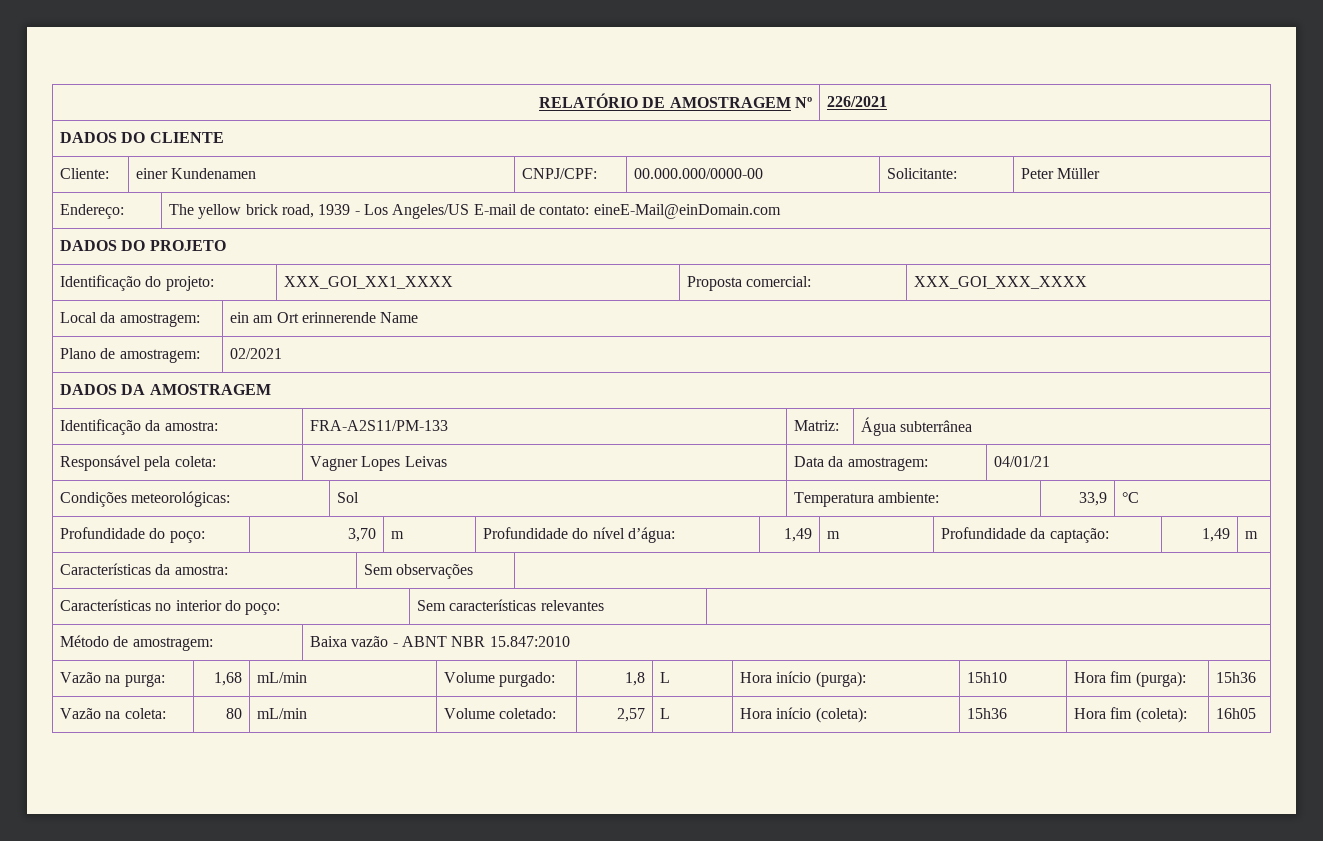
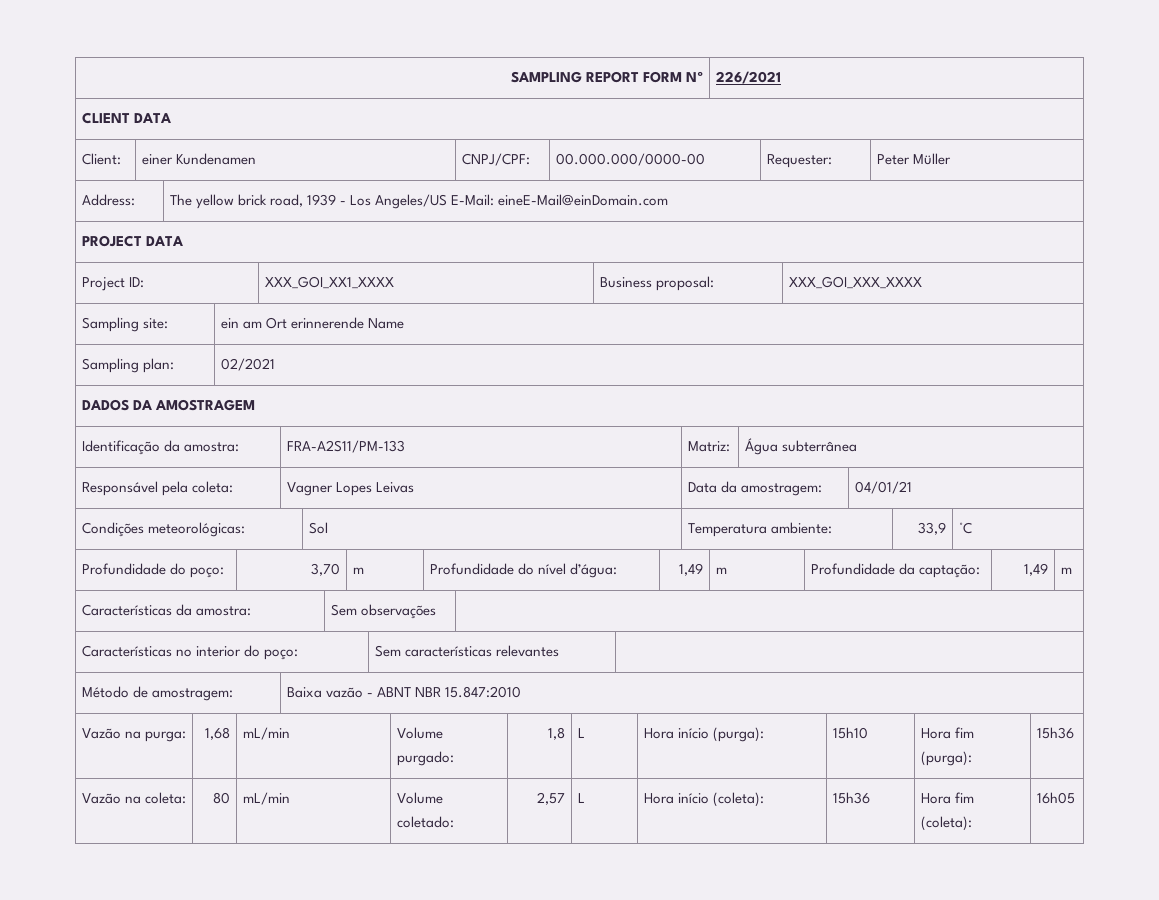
[538,93,791,108] RELATÓRIO DE AMOSTRAGEM -> [510,71,683,83] SAMPLING REPORT FORM
[60,132,224,143] [60,168,110,179] DADOS DO CLIENTE // Cliente: -> [81,112,171,124] [81,153,121,165] CLIENT DATA // Client:
[887,168,958,179] Solicitante: -> [766,154,832,168] Requester:
[60,204,125,219] Endereço: -> [81,194,135,206] Address:
[473,204,781,219] [60,240,226,251] [60,275,214,291] E-mail de contato: eineE-Mail@einDomain.com // DADOS DO PROJETO // Identificação do projeto: -> [451,194,669,206] [81,235,183,247] [81,277,144,291] E-Mail: eineE-Mail@einDomain.com // PROJECT DATA // Project ID:
[687,276,812,291] Proposta comercial: -> [599,276,714,291] Business proposal:
[60,312,200,327] Local da amostragem: -> [81,317,168,332] Sampling site:
[60,348,200,363] Plano de amostragem: -> [81,358,174,373] Sampling plan:

